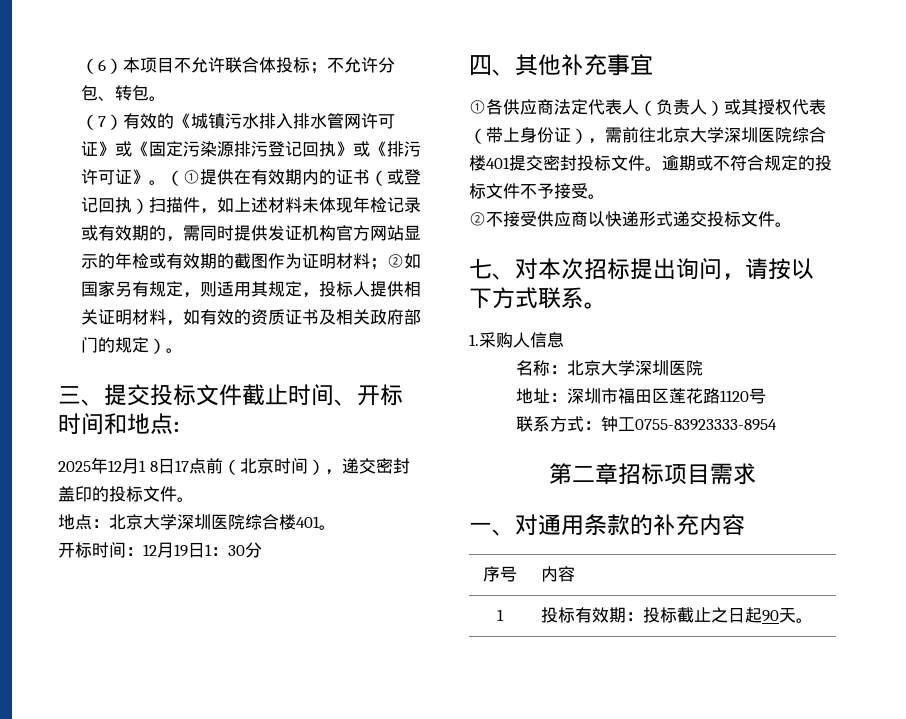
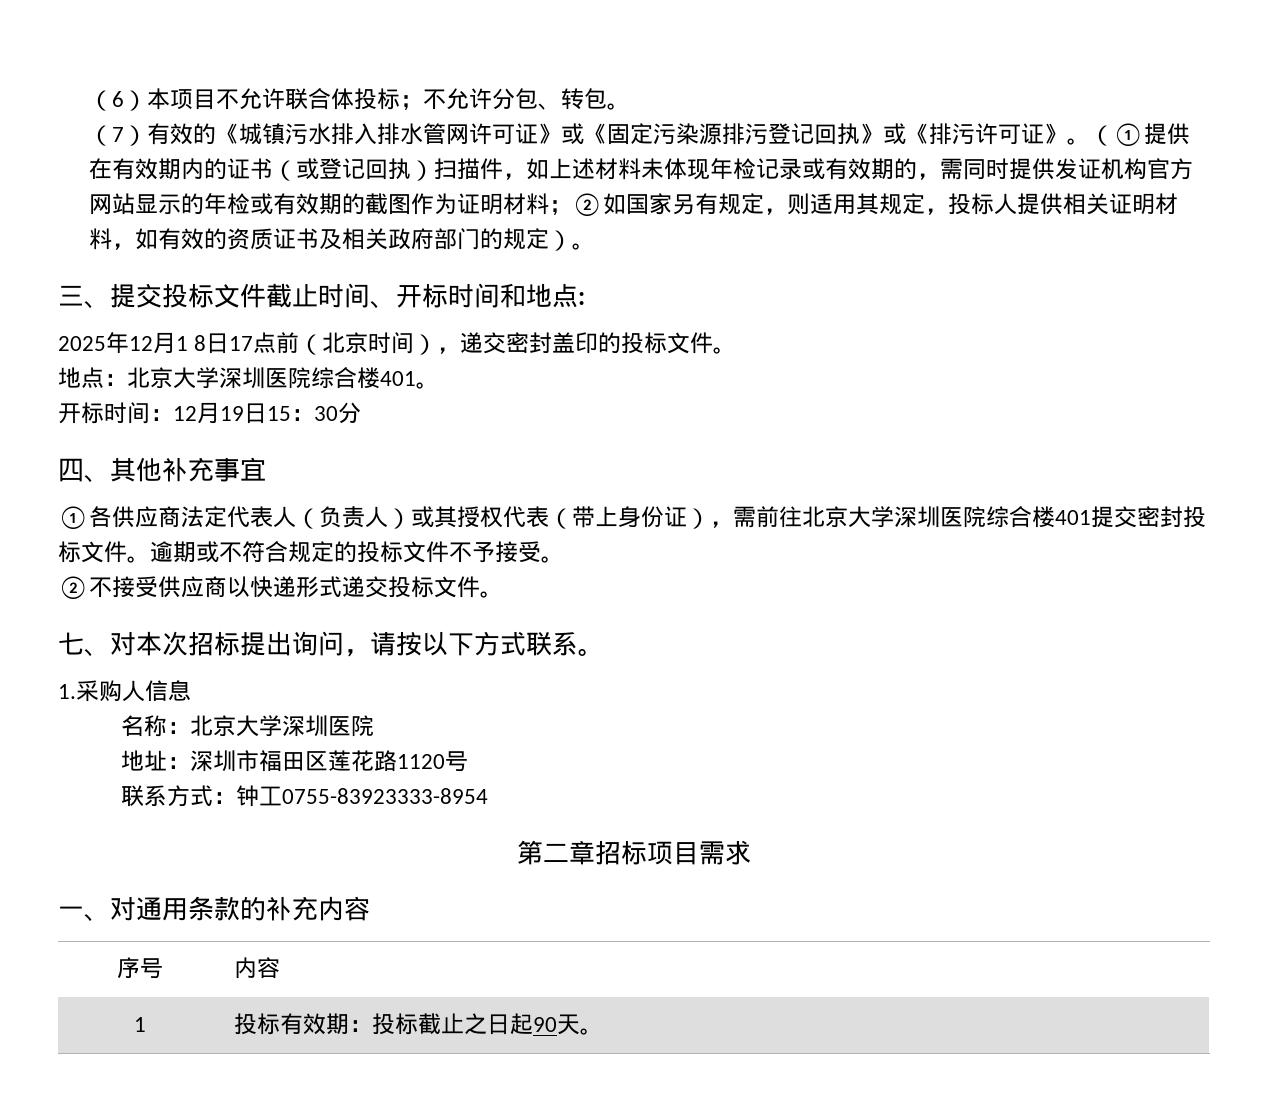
[205,544,212,556] 1 -> [267,406,291,421] 15

